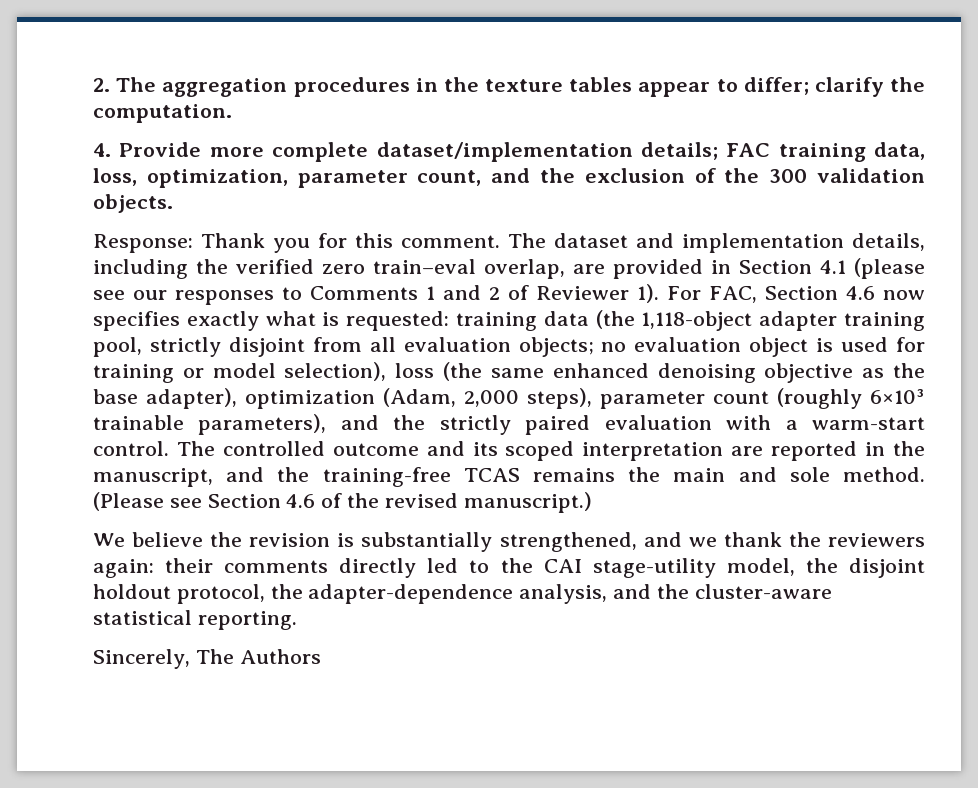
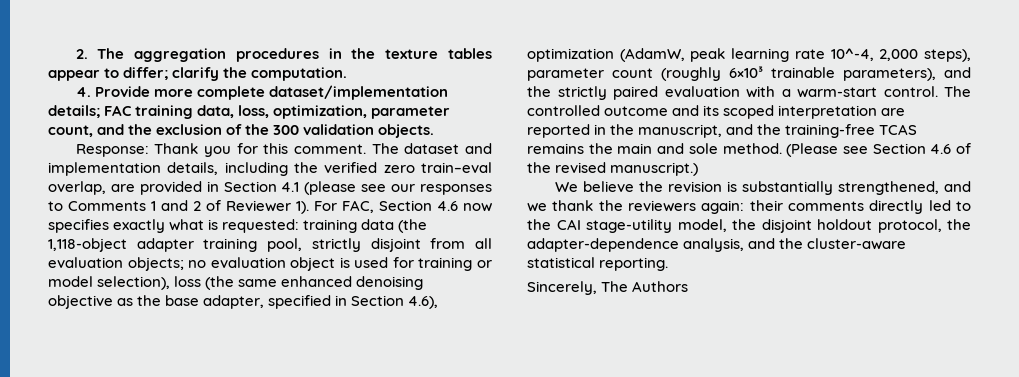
[146,388,456,409] adapter), optimization (Adam, -> [203,295,439,309] [527,48,874,62] adapter, specified in Section 4.6), optimization (AdamW, peak learning rate 10^-4,

